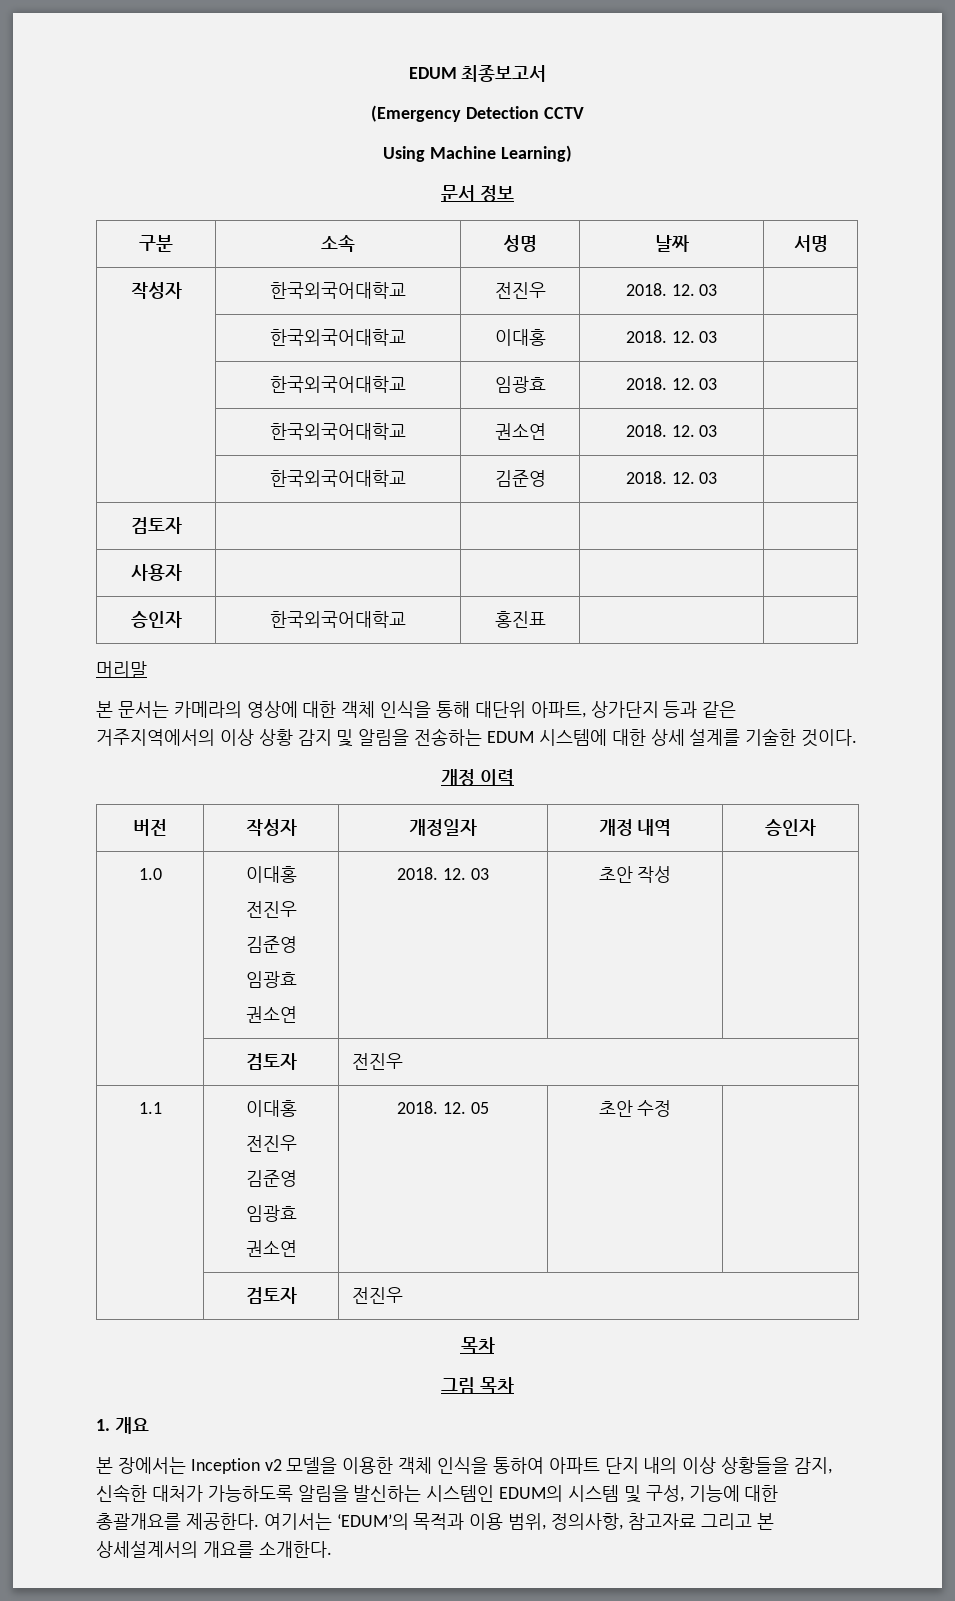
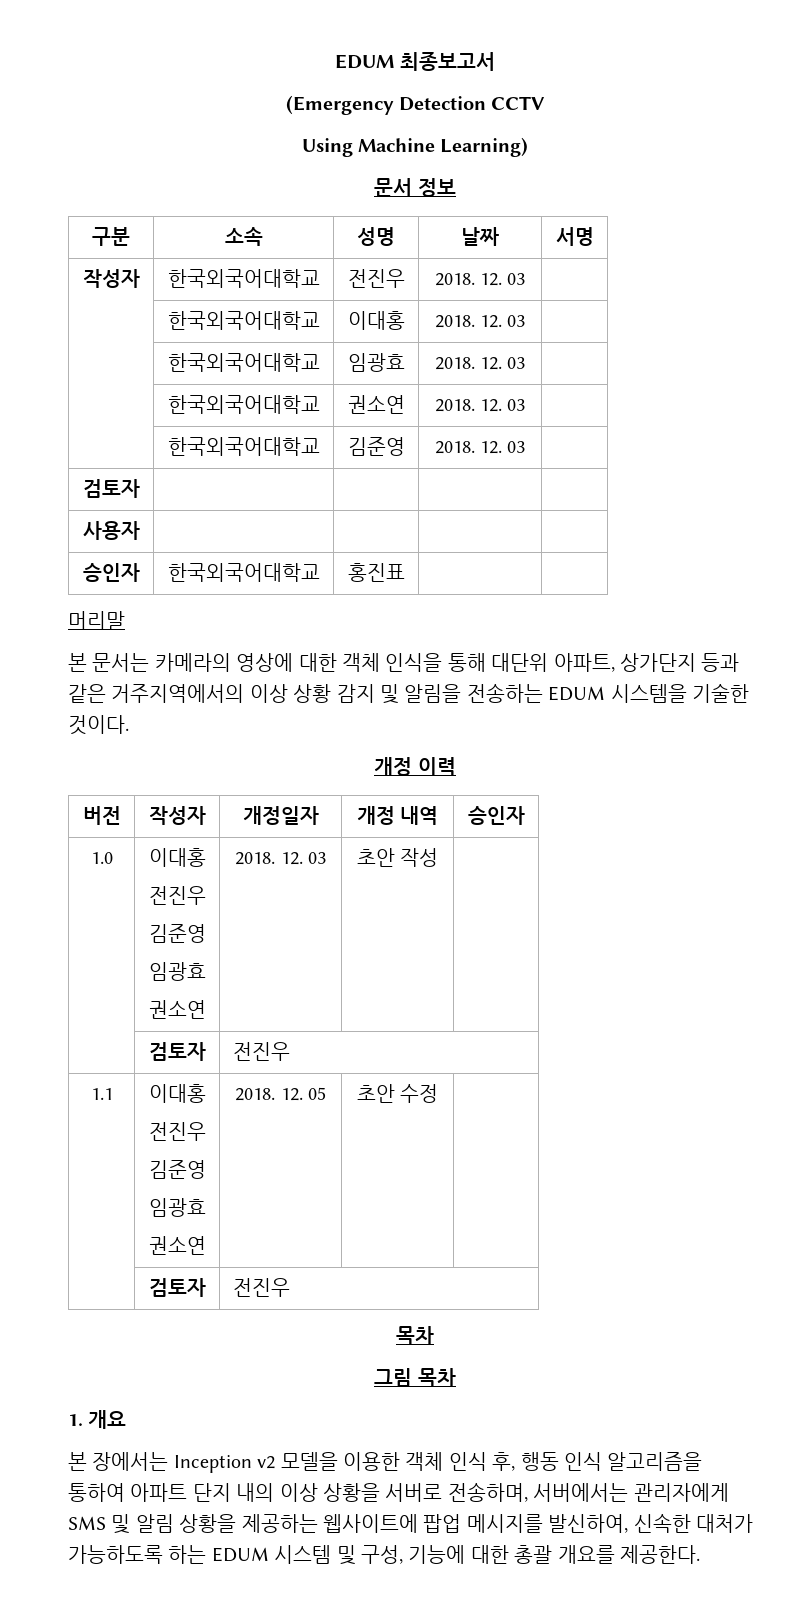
[538,729,741,746] 시스템에 대한 상세 설계를 -> [610,684,687,703] 시스템을
[437,1457,489,1474] 인식을 -> [448,1452,703,1471] 인식 후, 행동 인식 알고리즘을
[721,1457,833,1474] [96,1484,564,1502] 상황들을 감지, 신속한 대처가 가능하도록 알림을 발신하는 시스템인 EDUM의 -> [323,1482,729,1502] [68,1513,753,1534] [68,1545,269,1564] 상황을 서버로 전송하며, 서버에서는 관리자에게 SMS 및 알림 상황을 제공하는 웹사이트에 팝업 메시지를 발신하여, 신속한 대처가 가능하도록 하는 EDUM
[96,1513,774,1530] [96,1541,332,1558] 총괄개요를 제공한다. 여기서는 ‘EDUM’의 목적과 이용 범위, 정의사항, 참고자료 그리고 본 상세설계서의 개요를 소개한다. -> [514,1545,700,1564] 총괄 개요를 제공한다.

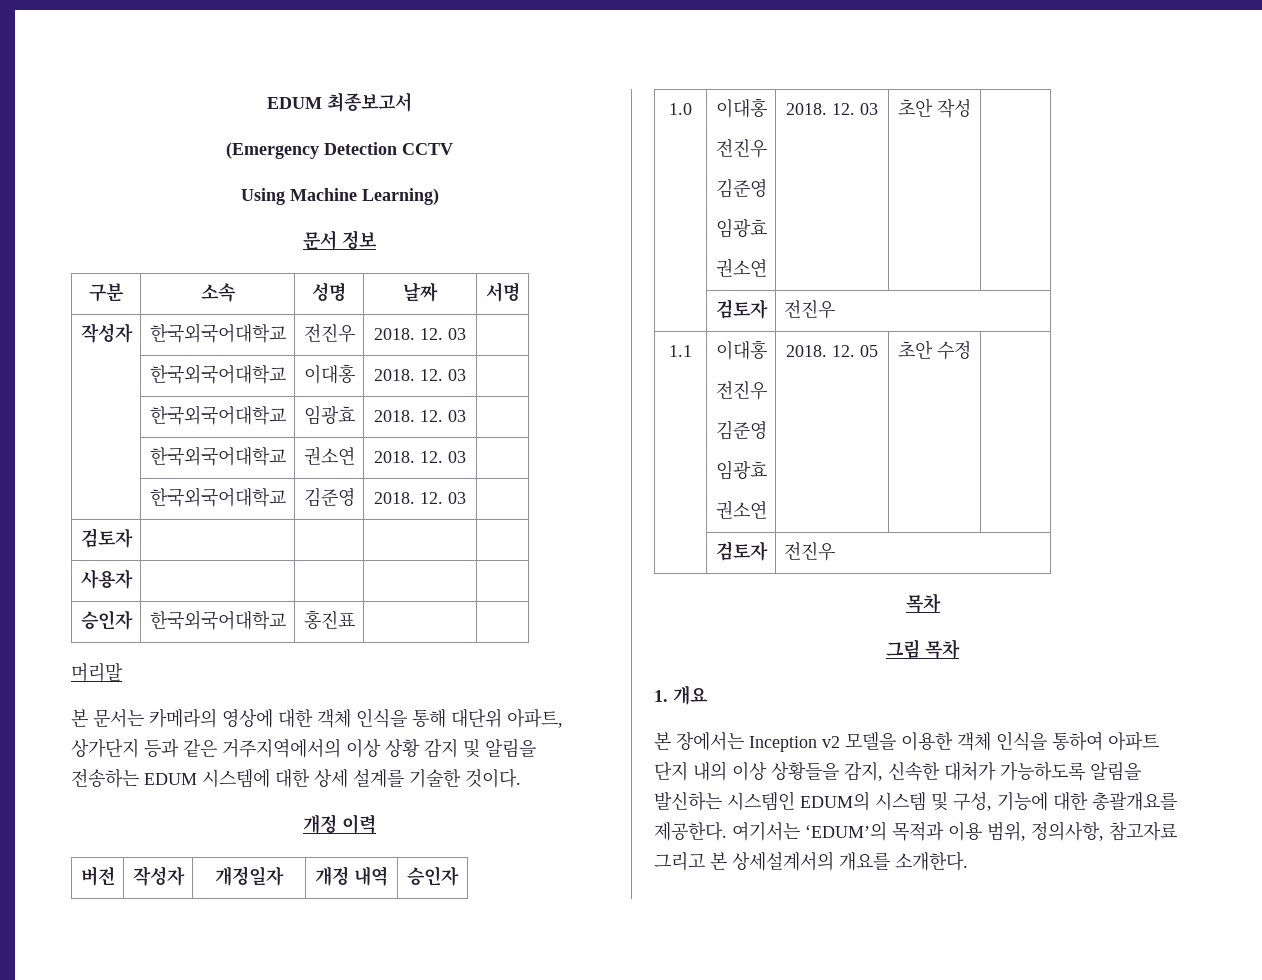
[610,684,687,703] 시스템을 -> [202,769,404,788] 시스템에 대한 상세 설계를
[448,1452,703,1471] 인식 후, 행동 인식 알고리즘을 -> [996,731,1047,751] 인식을
[323,1482,729,1502] [68,1513,753,1534] [68,1545,269,1564] 상황을 서버로 전송하며, 서버에서는 관리자에게 SMS 및 알림 상황을 제공하는 웹사이트에 팝업 메시지를 발신하여, 신속한 대처가 가능하도록 하는 EDUM -> [771,761,1141,781] [654,791,870,811] 상황들을 감지, 신속한 대처가 가능하도록 알림을 발신하는 시스템인 EDUM의
[514,1545,700,1564] 총괄 개요를 제공한다. -> [1092,792,1177,811] [654,821,1177,841] [654,851,968,871] 총괄개요를 제공한다. 여기서는 ‘EDUM’의 목적과 이용 범위, 정의사항, 참고자료 그리고 본 상세설계서의 개요를 소개한다.

